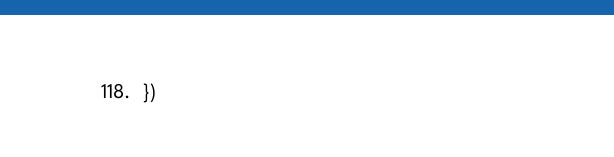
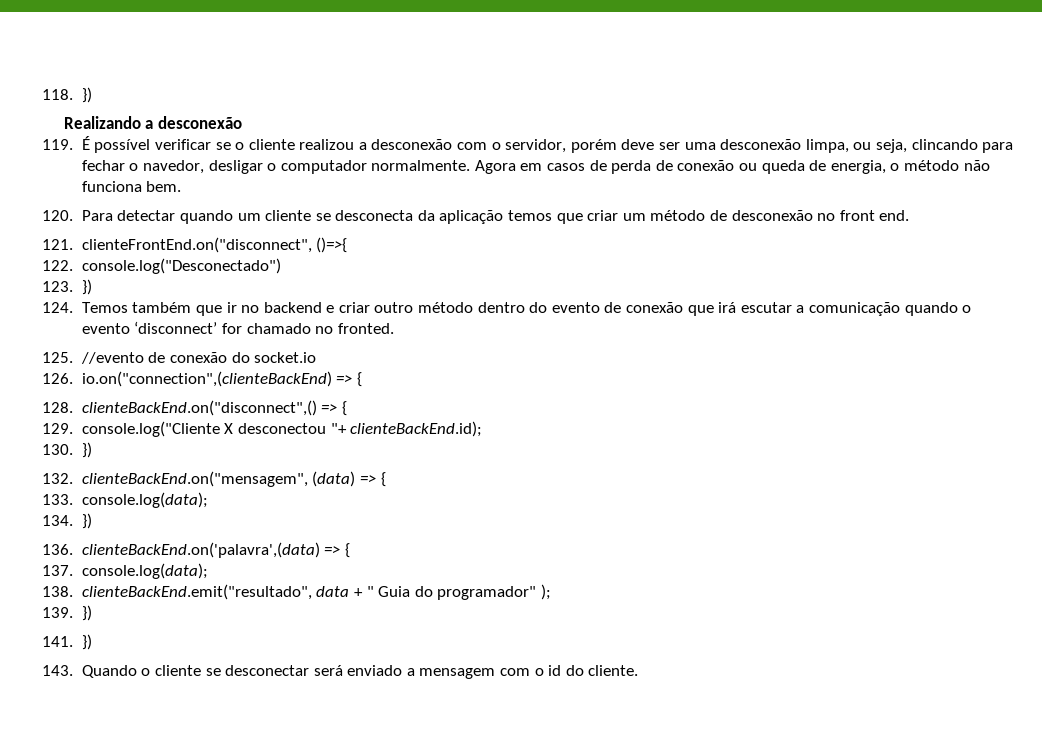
(156, 93) none -> [63,116,242,129] [42,136,1014,153] [81,160,990,174] [81,181,182,192] [42,210,910,224] [42,237,348,253] [42,258,281,274] [42,279,92,295] [42,302,972,316] [81,321,394,334] [42,352,317,364] [42,371,362,387] [42,400,347,416] [42,421,483,437] [42,442,92,458] [42,471,386,487] [42,492,208,508] [42,513,92,529] [42,542,350,558] [42,563,208,579] [42,584,551,600] [42,605,92,621] [42,634,92,650] [42,665,639,679] // Realizando a desconexão // 119. É possível verificar se o cliente realizou a desconexão com o servidor, porém deve ser uma desconexão limpa, ou seja, clincando para fechar o navedor, desligar o computador normalmente. Agora em casos de perda de conexão ou queda de energia, o método não funciona bem. // 120. Para detectar quando um cliente se desconecta da aplicação temos que criar um método de desconexão no front end. // 121. clienteFrontEnd.on("disconnect", ()=>{ // 122. console.log("Desconectado") // 123. }) // 124. Temos também que ir no backend e criar outro método dentro do evento de conexão que irá escutar a comunicação quando o evento ‘disconnect’ for chamado no fronted. // 125. //evento de conexão do socket.io // 126. io.on("connection",(clienteBackEnd) => { // 128. clienteBackEnd.on("disconnect",() => { // 129. console.log("Cliente X desconectou "+ clienteBackEnd.id); // 130. }) // 132. clienteBackEnd.on("mensagem", (data) => { // 133. console.log(data); // 134. }) // 136. clienteBackEnd.on('palavra',(data) => { // 137. console.log(data); // 138. clienteBackEnd.emit("resultado", data + " Guia do programador" ); // 139. }) // 141. }) // 143. Quando o cliente se desconectar será enviado a mensagem com o id do cliente.

